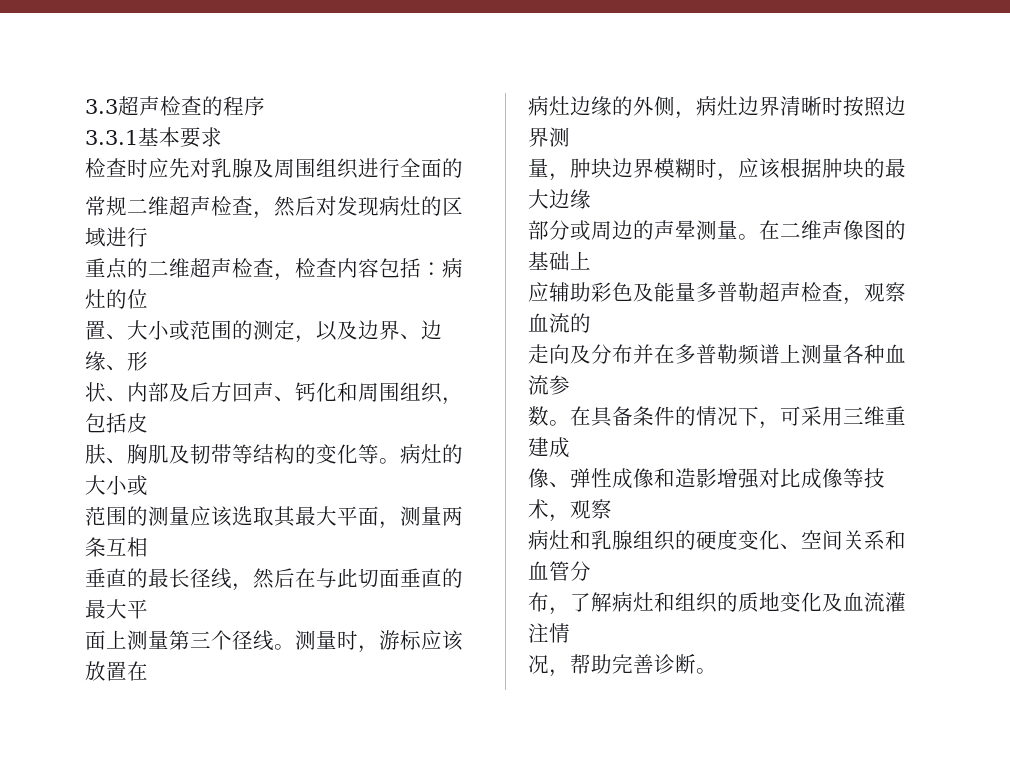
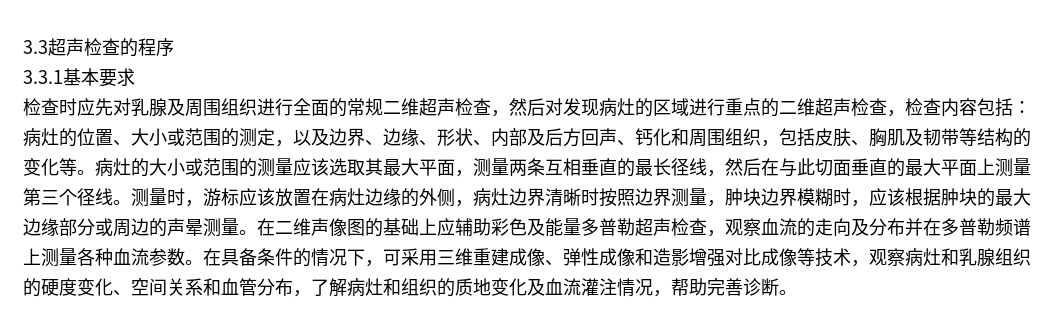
(463, 168) // -> (347, 107) none
(148, 237) // -> (725, 107) none
(148, 299) // -> (95, 137) none
(148, 361) // -> (455, 137) none
(148, 423) // -> (833, 137) none
(148, 485) // -> (203, 167) none
(148, 547) // -> (581, 167) none
(148, 609) // -> (959, 167) none
(148, 671) // -> (329, 197) none
(570, 137) // -> (689, 197) none
(591, 199) // -> (59, 227) none
(591, 260) // -> (437, 226) none
(591, 323) // -> (815, 227) none
(570, 385) // -> (167, 257) none
(570, 447) // -> (527, 257) none
(612, 509) // -> (905, 257) none
(591, 571) // -> (275, 287) none
(570, 633) // -> (635, 287) none

